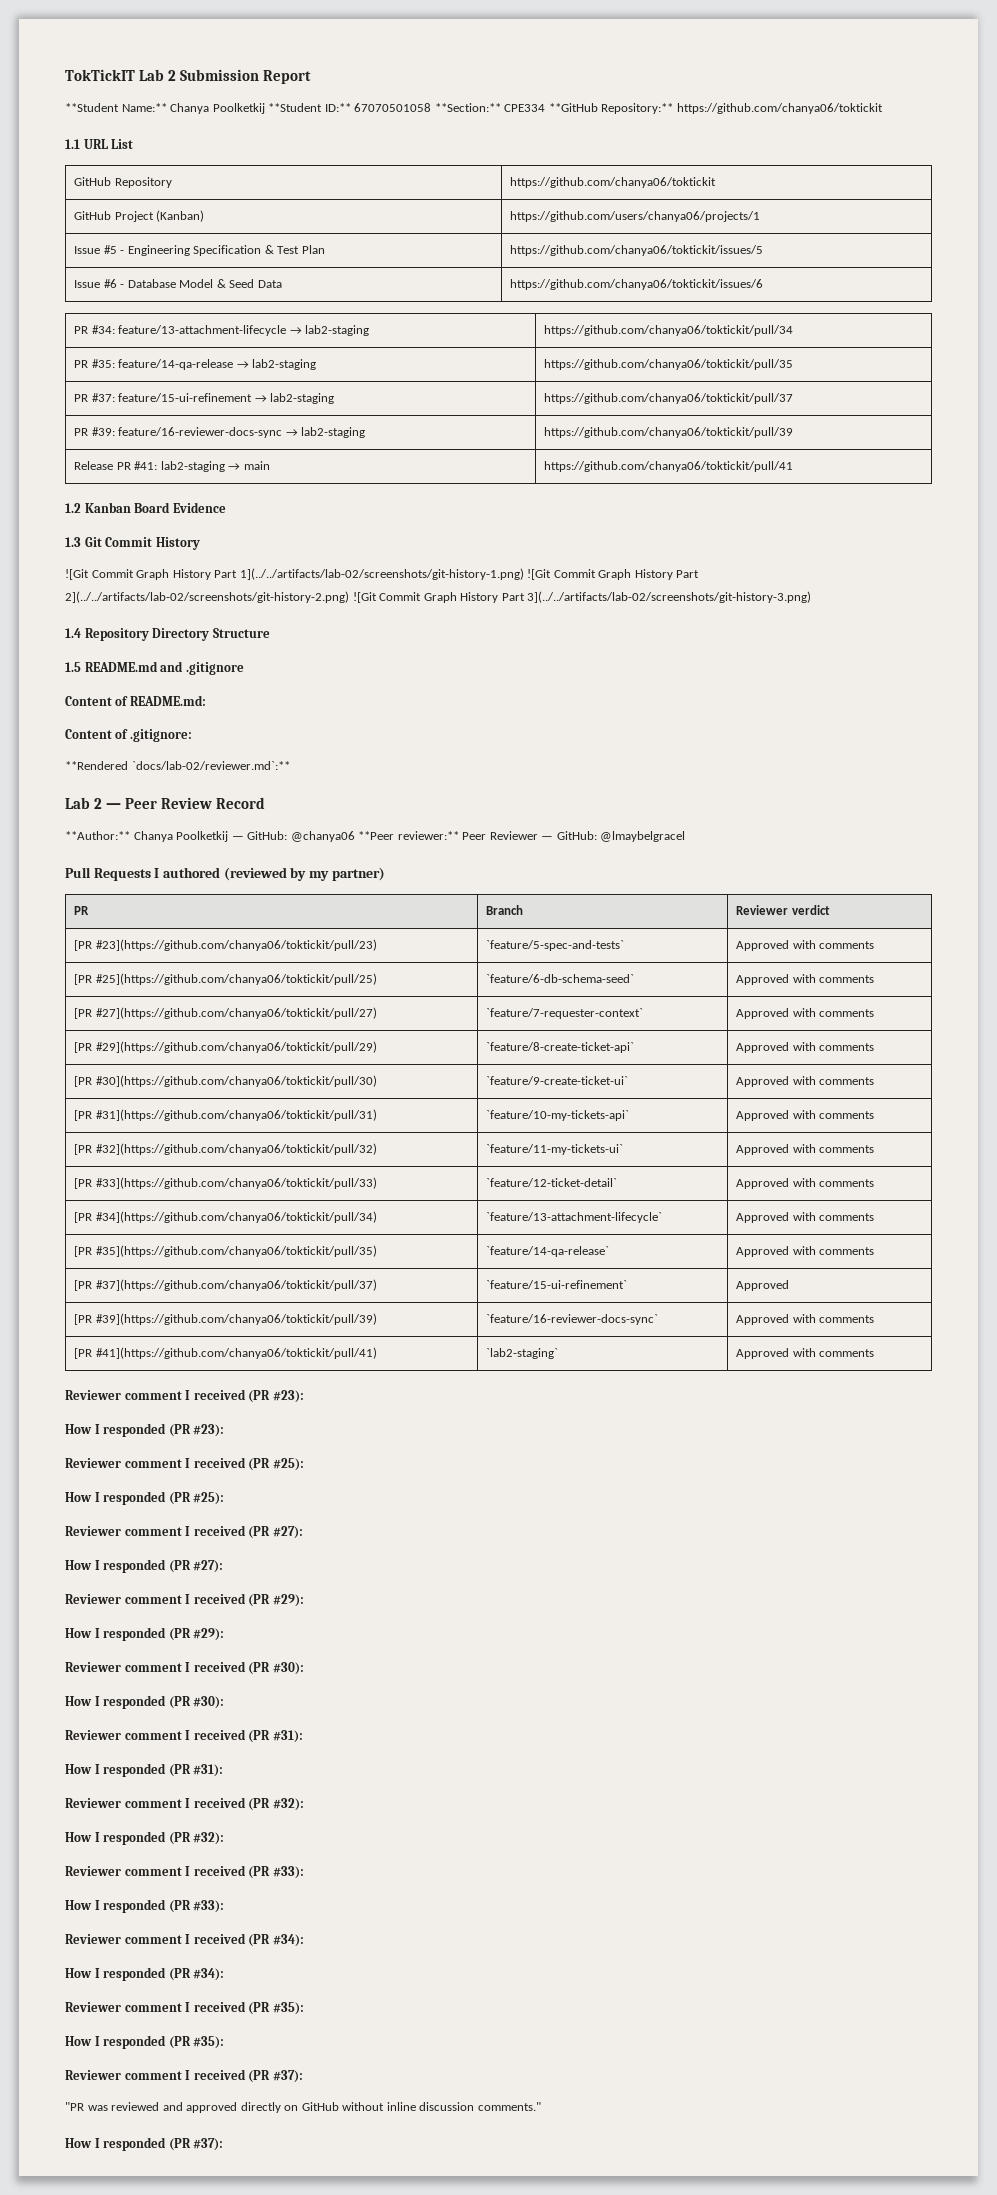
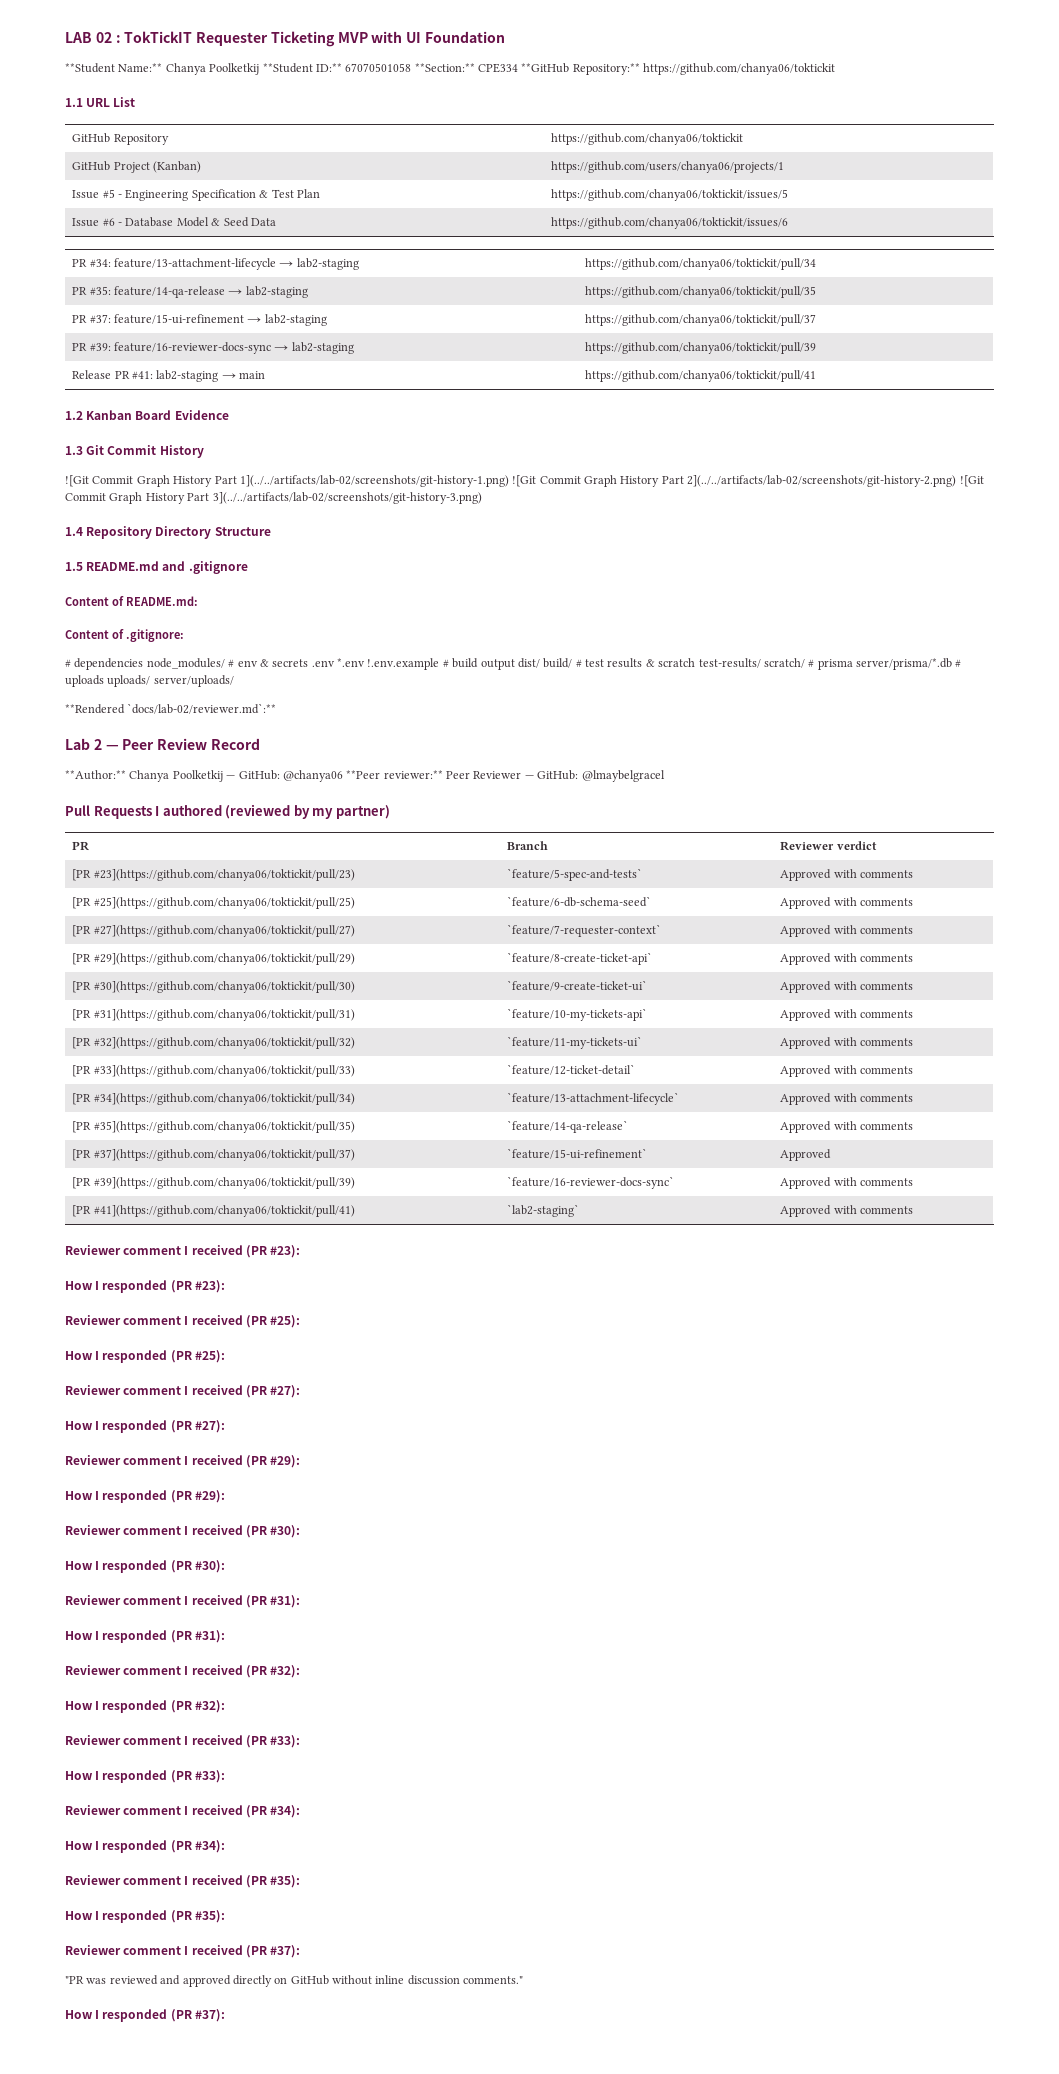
[65,69,311,84] TokTickIT Lab 2 Submission Report -> [65,31,506,47] LAB 02 : TokTickIT Requester Ticketing MVP with UI Foundation
(192, 735) none -> [65,658,962,670] [65,675,234,687] // # dependencies node_modules/ # env & secrets .env *.env !.env.example # build output dist/ build/ # test results & scratch test-results/ scratch/ # prisma server/prisma/*.db # uploads uploads/ server/uploads/

